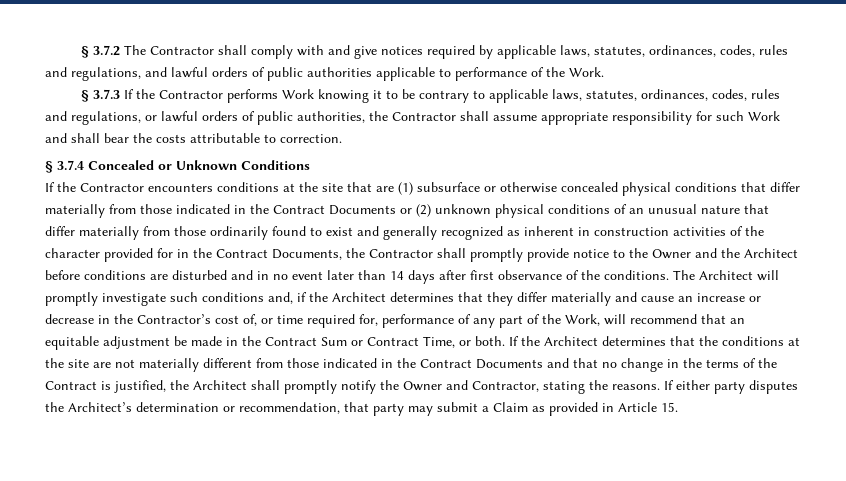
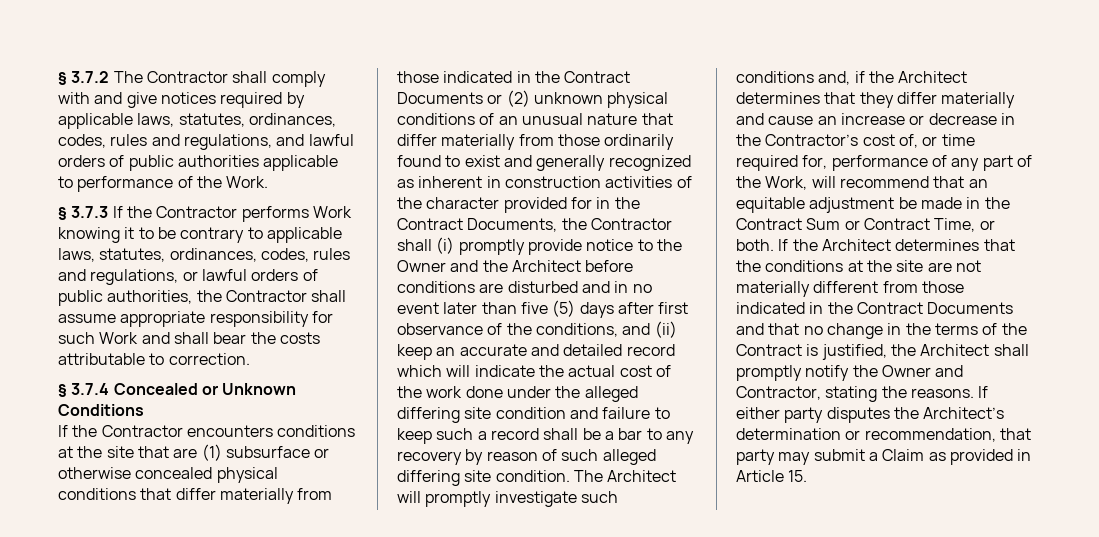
(466, 253) none -> [436,237,455,254] (i)
[390,271,404,280] 14 -> [520,300,576,317] five (5)
[604,270,669,280] conditions. -> [535,321,677,338] [397,344,675,360] [397,365,671,377] [397,386,638,402] [397,407,670,423] [397,428,694,444] [397,449,656,465] [397,470,570,486] conditions, and (ii) keep an accurate and detailed record which will indicate the actual cost of the work done under the alleged differing site condition and failure to keep such a record shall be a bar to any recovery by reason of such alleged differing site condition.

